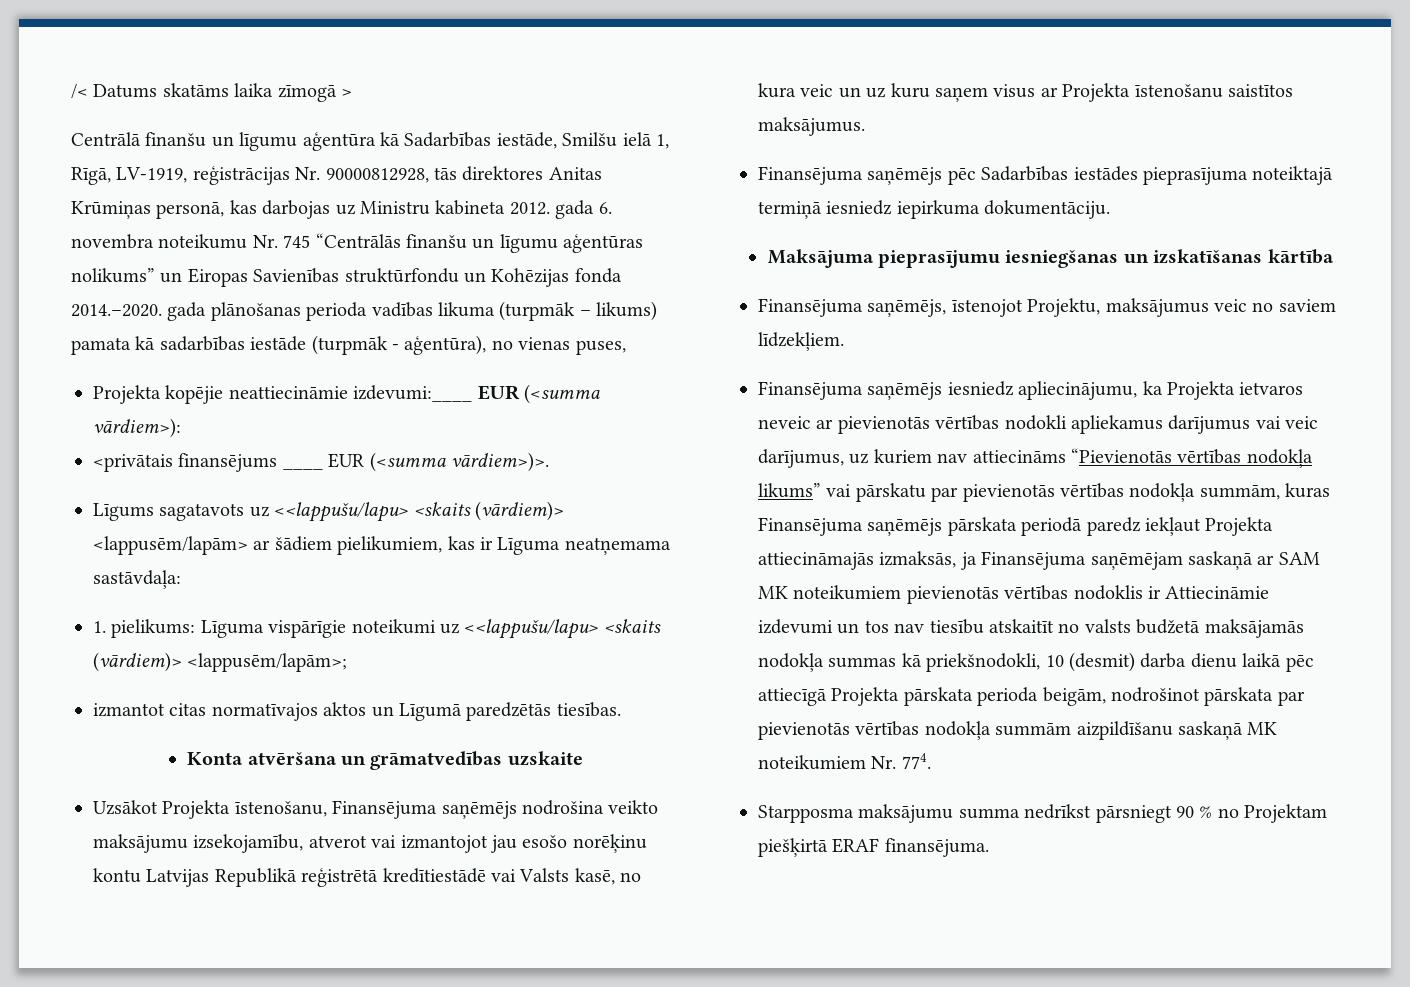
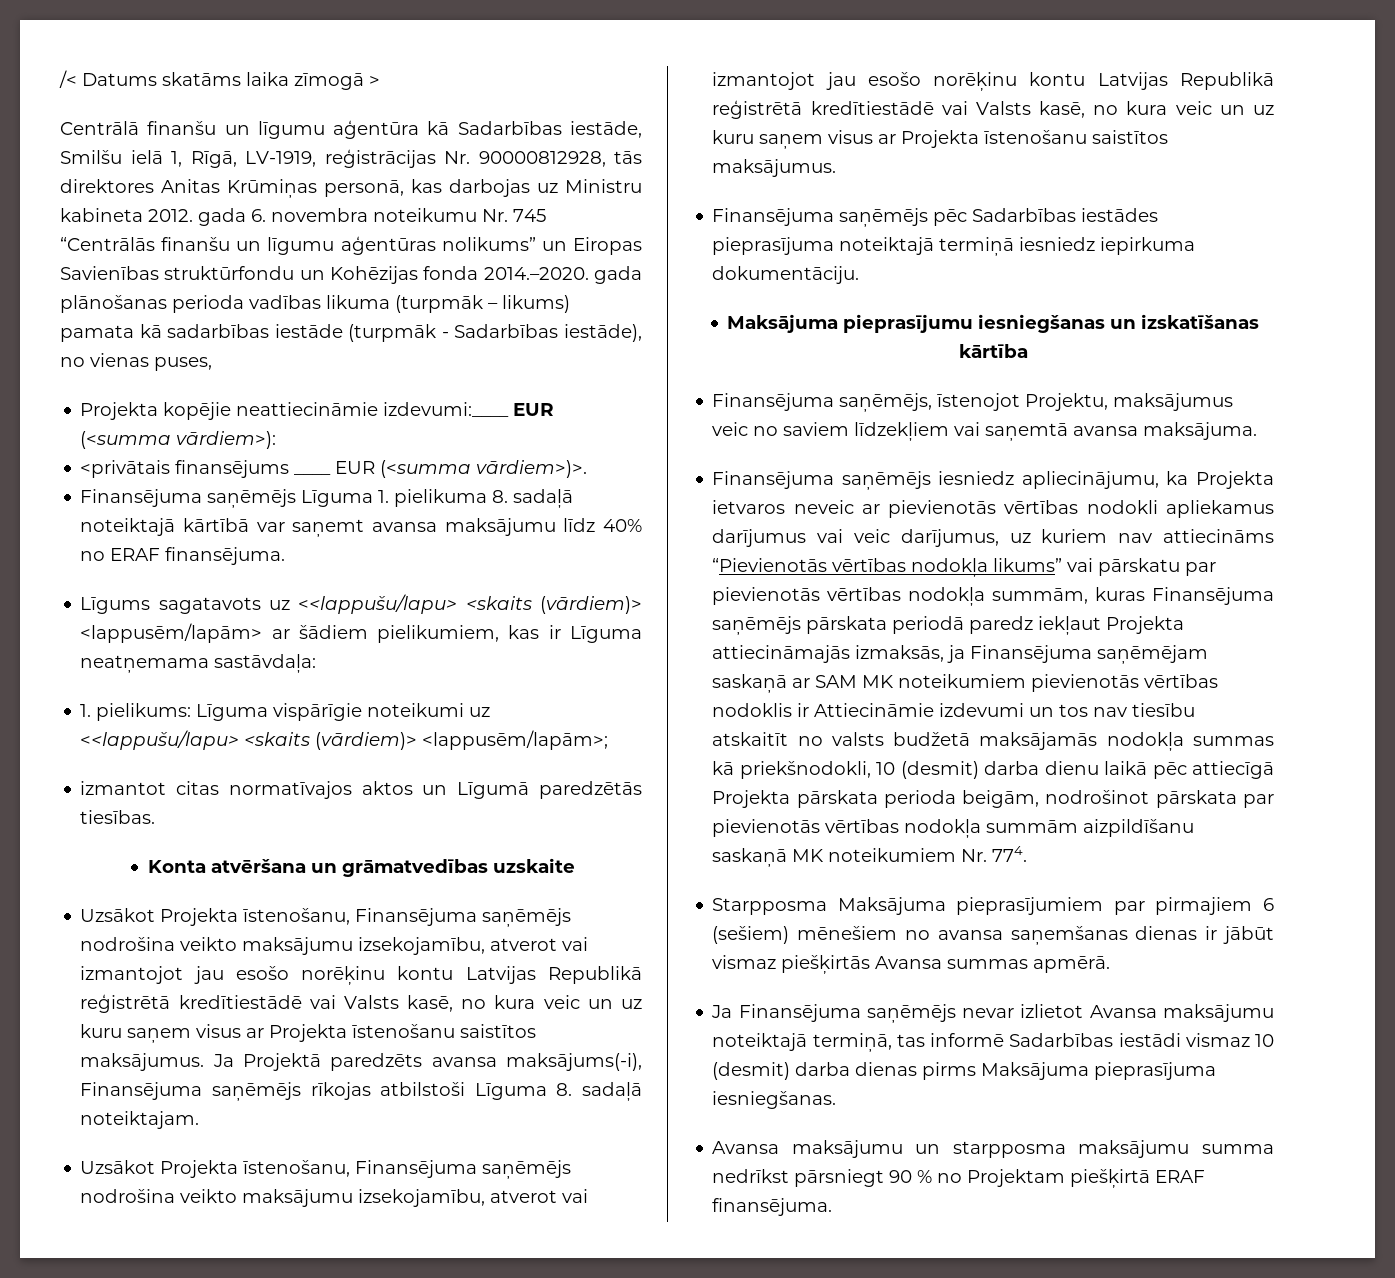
[404,335,487,355] aģentūra), -> [454,324,642,342] Sadarbības iestāde),
(549, 462) none -> [80,489,574,508] [80,518,642,537] [80,547,286,565] // Finansējuma saņēmējs Līguma 1. pielikuma 8. sadaļā noteiktajā kārtībā var saņemt avansa maksājumu līdz 40% no ERAF finansējuma.
(583, 758) none -> [80,908,572,927] [80,937,589,955] [80,966,642,985] [80,994,642,1013] [80,1024,537,1043] [80,1053,642,1071] [80,1082,642,1101] [80,1111,200,1129] // Uzsākot Projekta īstenošanu, Finansējuma saņēmējs nodrošina veikto maksājumu izsekojamību, atverot vai izmantojot jau esošo norēķinu kontu Latvijas Republikā reģistrētā kredītiestādē vai Valsts kasē, no kura veic un uz kuru saņem visus ar Projekta īstenošanu saistītos maksājumus. Ja Projektā paredzēts avansa maksājums(-i), Finansējuma saņēmējs rīkojas atbilstoši Līguma 8. sadaļā noteiktajam.
[758,332,844,351] līdzekļiem. -> [854,422,1258,441] līdzekļiem vai saņemtā avansa maksājuma.
(854, 814) none -> [837,897,1274,915] [712,926,1274,945] [712,955,1111,974] [711,1004,1274,1023] [712,1033,1274,1052] [712,1062,1217,1080] [712,1091,837,1109] [712,1140,1066,1158] Maksājuma pieprasījumiem par pirmajiem 6 (sešiem) mēnešiem no avansa saņemšanas dienas ir jābūt vismaz piešķirtās Avansa summas apmērā. // Ja Finansējuma saņēmējs nevar izlietot Avansa maksājumu noteiktajā termiņā, tas informē Sadarbības iestādi vismaz 10 (desmit) darba dienas pirms Maksājuma pieprasījuma iesniegšanas. // Avansa maksājumu un starpposma

